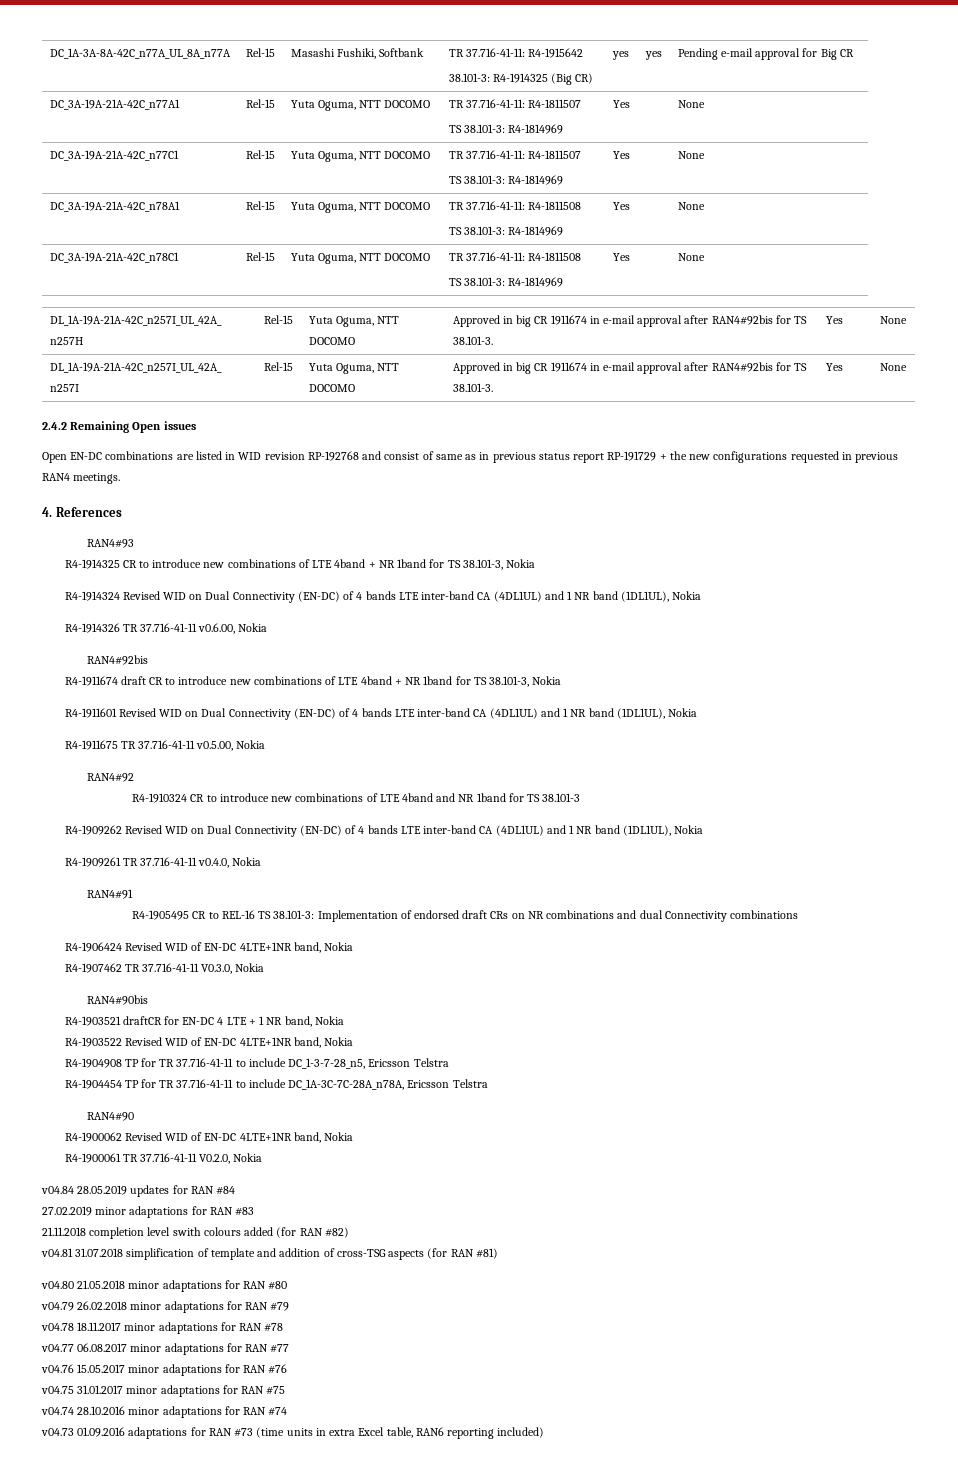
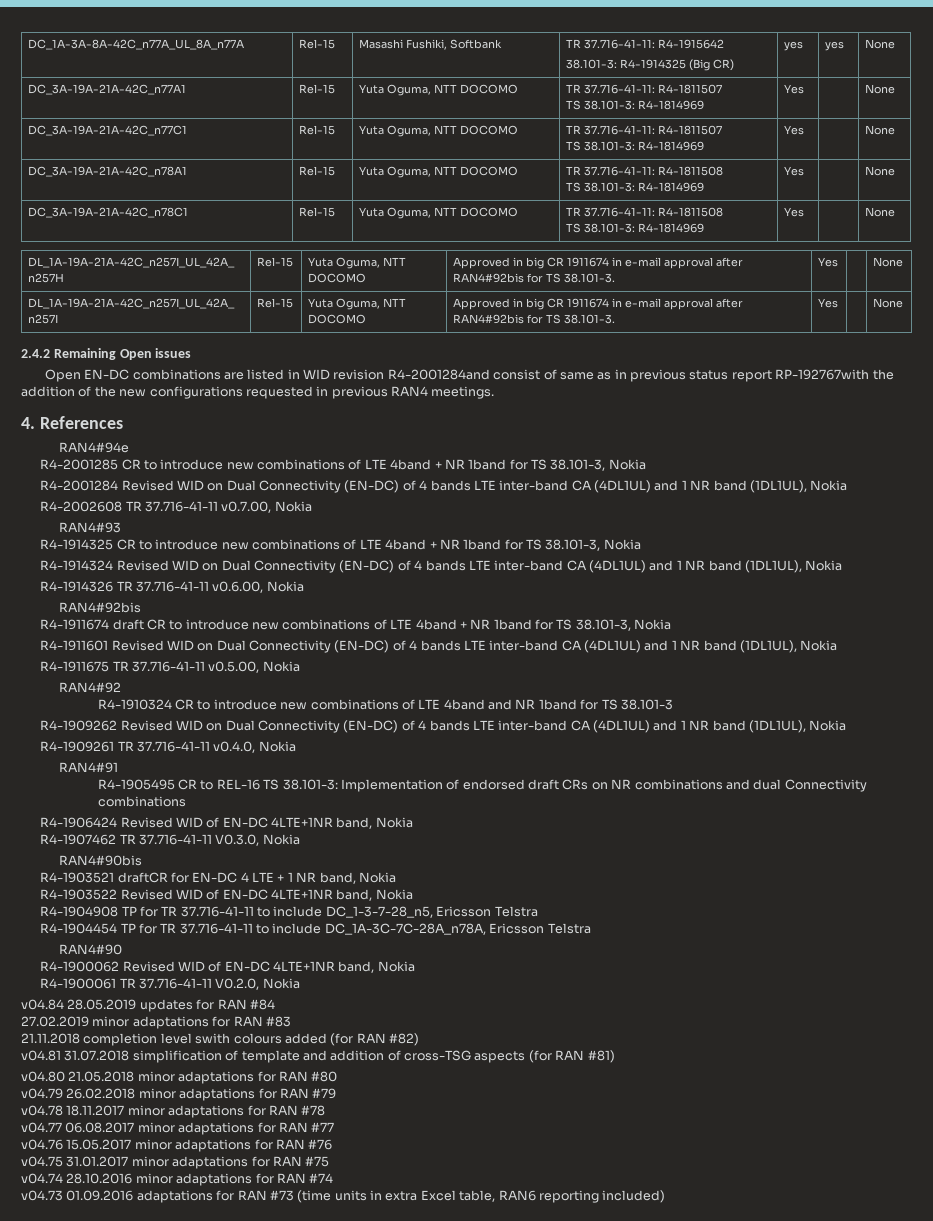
[677,48,854,60] | Pending e-mail approval for Big CR -> [864,39,895,49] | None
[307,451,382,461] RP-192768 and -> [387,369,490,380] R4-2001284and
[607,451,667,461] RP-191729 + -> [775,369,894,380] [21,386,92,397] RP-192767with the addition of
(122, 512) none -> [59,442,130,453] [40,459,646,471] [40,480,848,493] [40,501,312,513] // RAN4#94e // R4-2001285 CR to introduce new combinations of LTE 4band + NR 1band for TS 38.101-3, Nokia // R4-2001284 Revised WID on Dual Connectivity (EN-DC) of 4 bands LTE inter-band CA (4DL1UL) and 1 NR band (1DL1UL), Nokia // R4-2002608 TR 37.716-41-11 v0.7.00, Nokia

